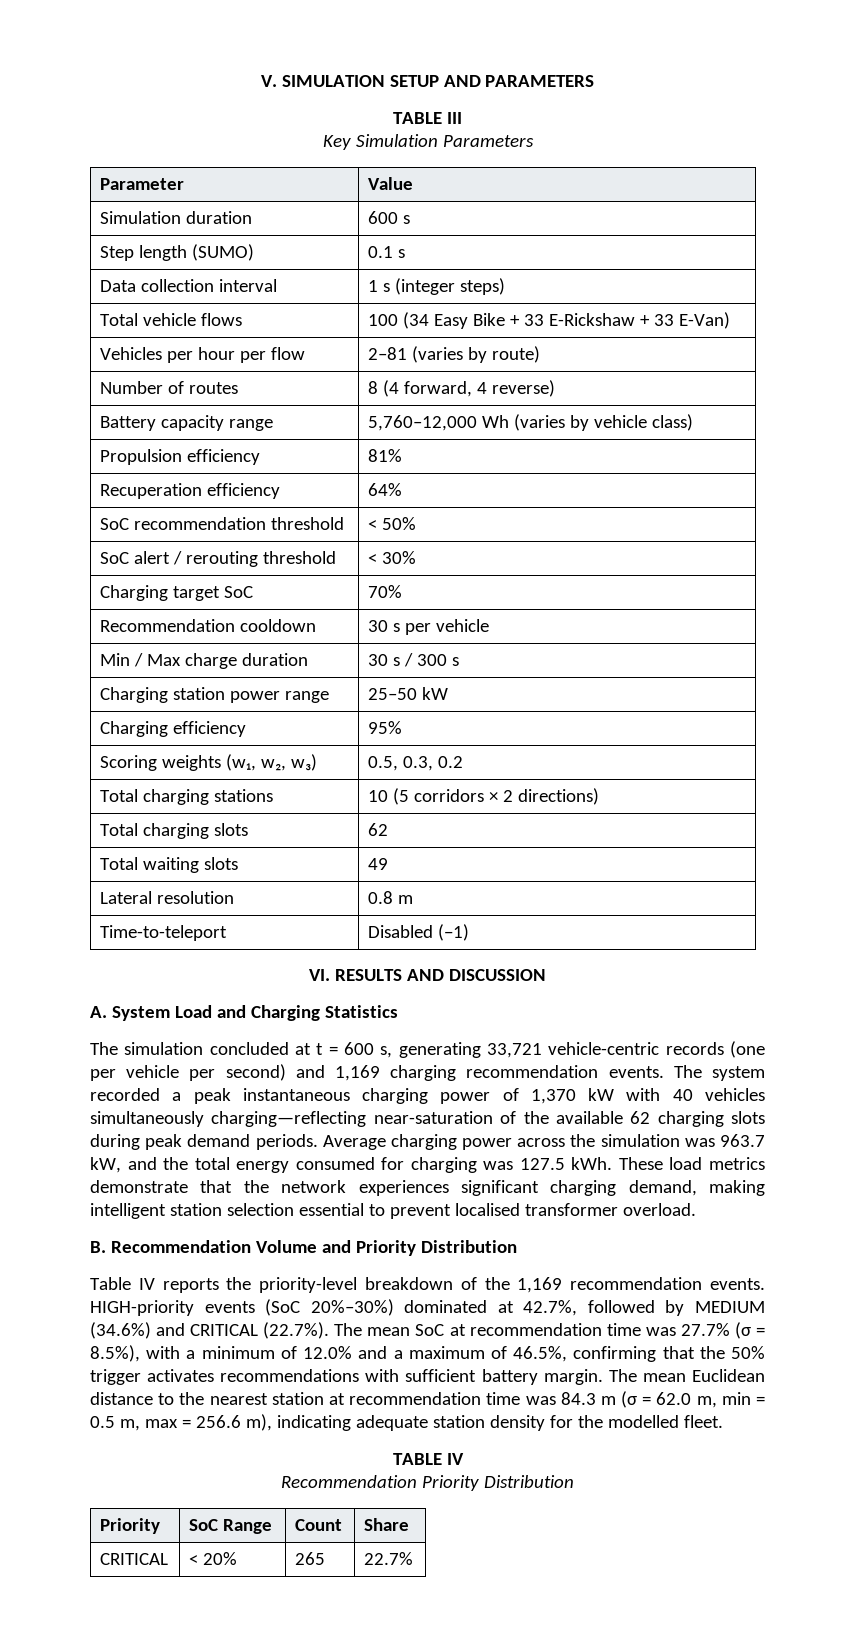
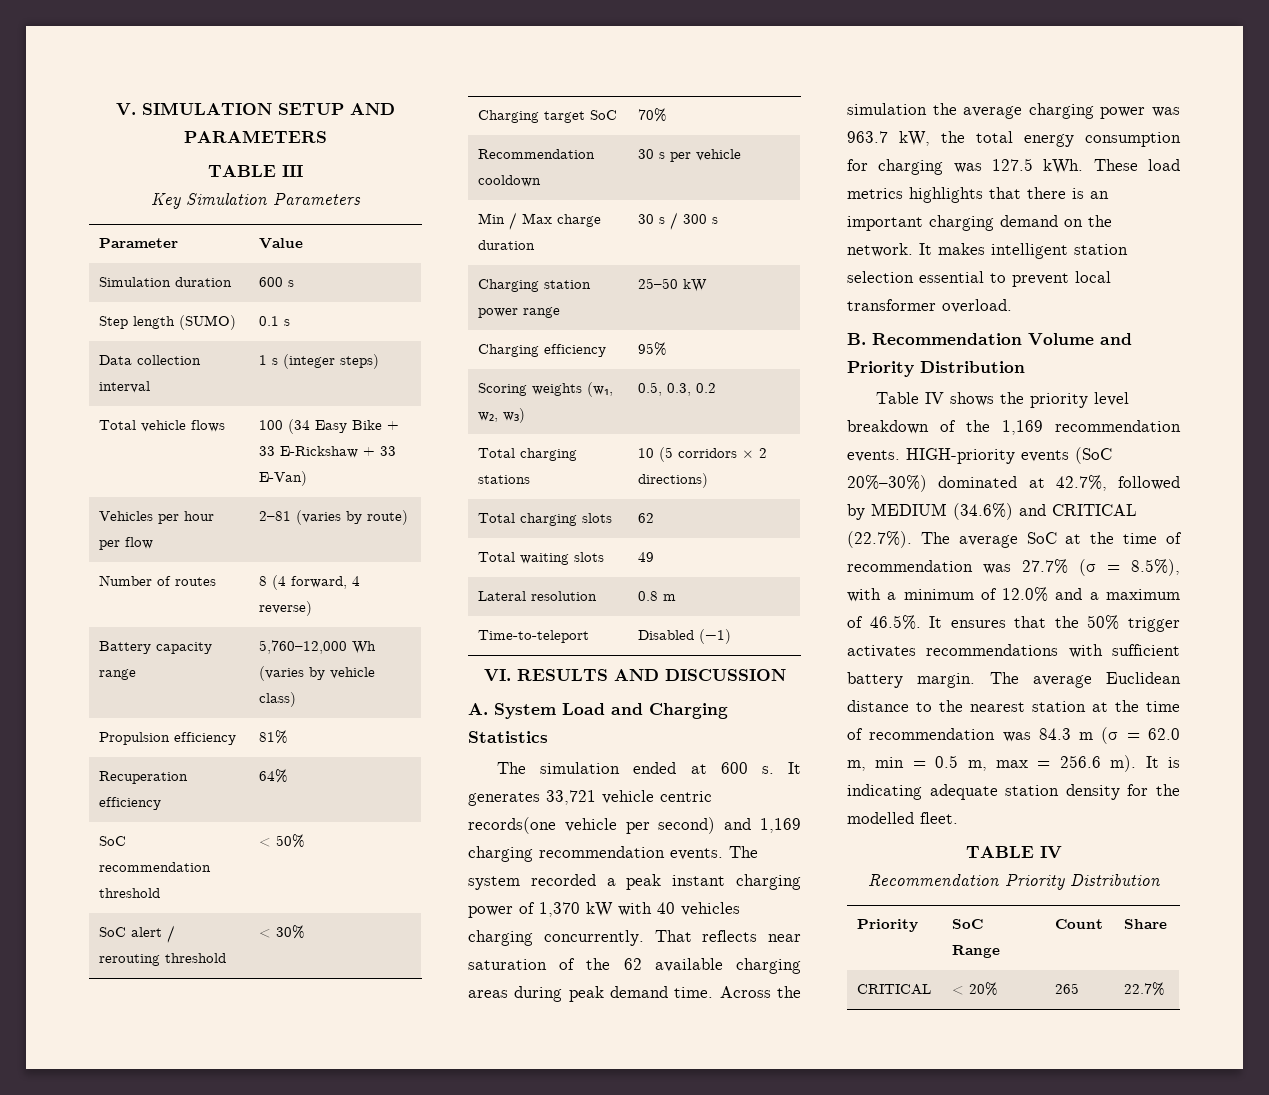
[209,1041,765,1058] [90,1069,116,1081] concluded at t = 600 s, generating 33,721 vehicle-centric records (one per -> [633,762,801,774] [468,790,712,806] [468,817,556,834] ended at 600 s. It generates 33,721 vehicle centric records(one
[242,1088,350,1101] instantaneous -> [672,875,726,886] instant
[90,1111,765,1127] [90,1134,680,1150] simultaneously charging—reflecting near-saturation of the available 62 charging slots during peak demand periods. Average charging power across the simulation -> [468,930,801,946] [468,958,801,974] [468,986,801,1002] [847,103,1146,119] charging concurrently. That reflects near saturation of the 62 available charging areas during peak demand time. Across the simulation the average charging power
[127,1157,157,1170] and -> (930, 138) none
[295,1157,375,1170] consumed -> [1085,132,1181,147] consumption
[90,1180,765,1196] demonstrate that the network experiences significant charging demand, making -> [909,187,1109,203] [847,215,1112,231] [847,243,985,257] highlights that there is an important charging demand on the network. It makes
[454,1203,520,1216] localised -> [1075,271,1111,283] local
[162,1277,358,1293] reports the priority-level -> [950,392,1130,408] shows the priority level
[367,1327,411,1336] mean -> [958,535,1018,548] average
[469,1323,641,1336] recommendation time -> [1090,532,1182,544] [847,560,973,572] the time of recommendation
[513,1346,657,1362] 46.5%, confirming -> [869,615,1006,630] 46.5%. It ensures
[642,1373,686,1382] mean -> [1032,675,1092,688] average
[349,1392,521,1405] recommendation time -> [1115,700,1180,712] [847,728,996,740] the time of recommendation
[245,1414,272,1431] m), -> [1110,755,1180,772] m). It is

